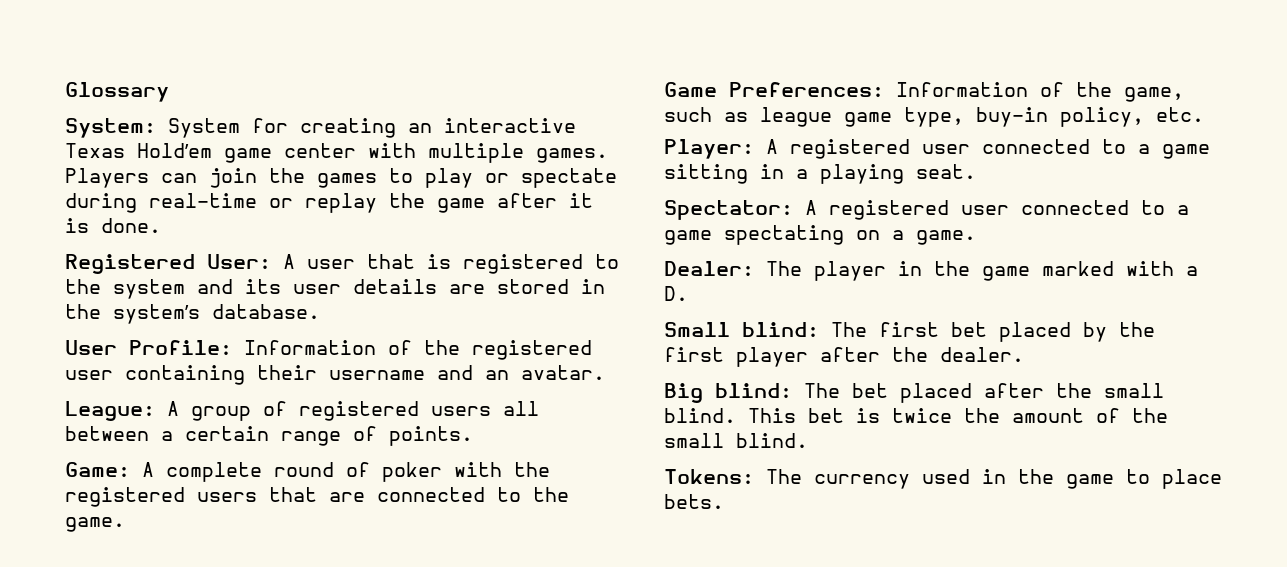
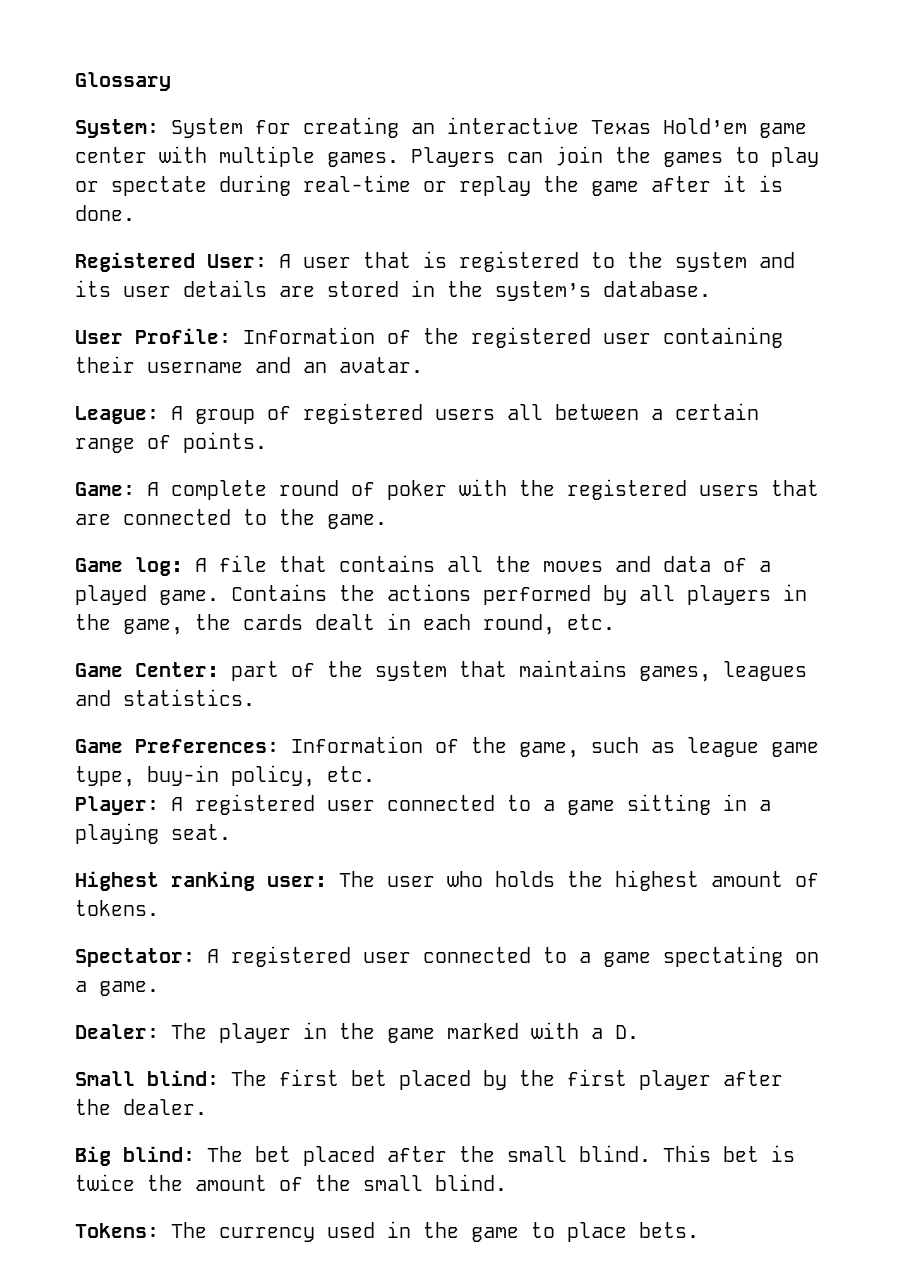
(125, 524) none -> [75,555,771,576] [75,584,807,605] [75,613,615,635] [75,660,807,682] [75,689,255,706] // Game log: A file that contains all the moves and data of a played game. Contains the actions performed by all players in the game, the cards dealt in each round, etc. // Game Center: part of the system that maintains games, leagues and statistics.
(976, 171) none -> [75,870,819,891] [75,900,159,916] // Highest ranking user: The user who holds the highest amount of tokens.

